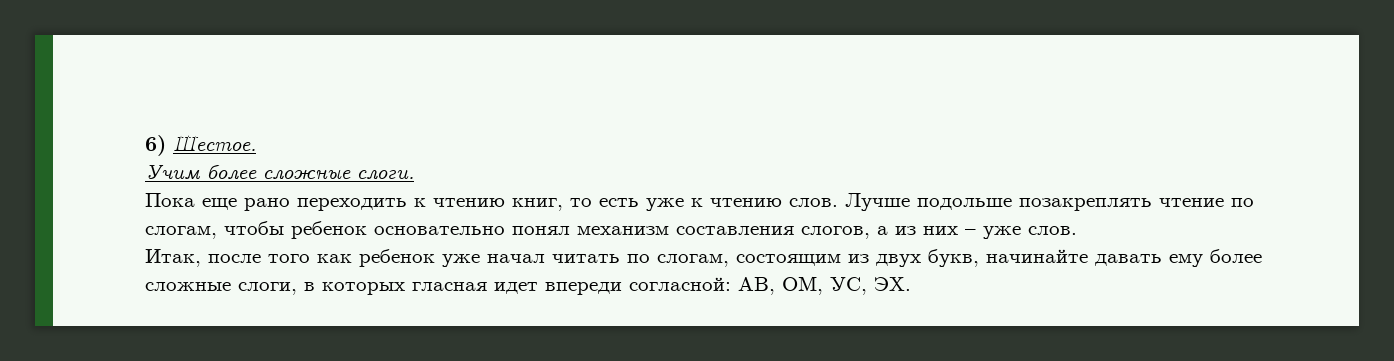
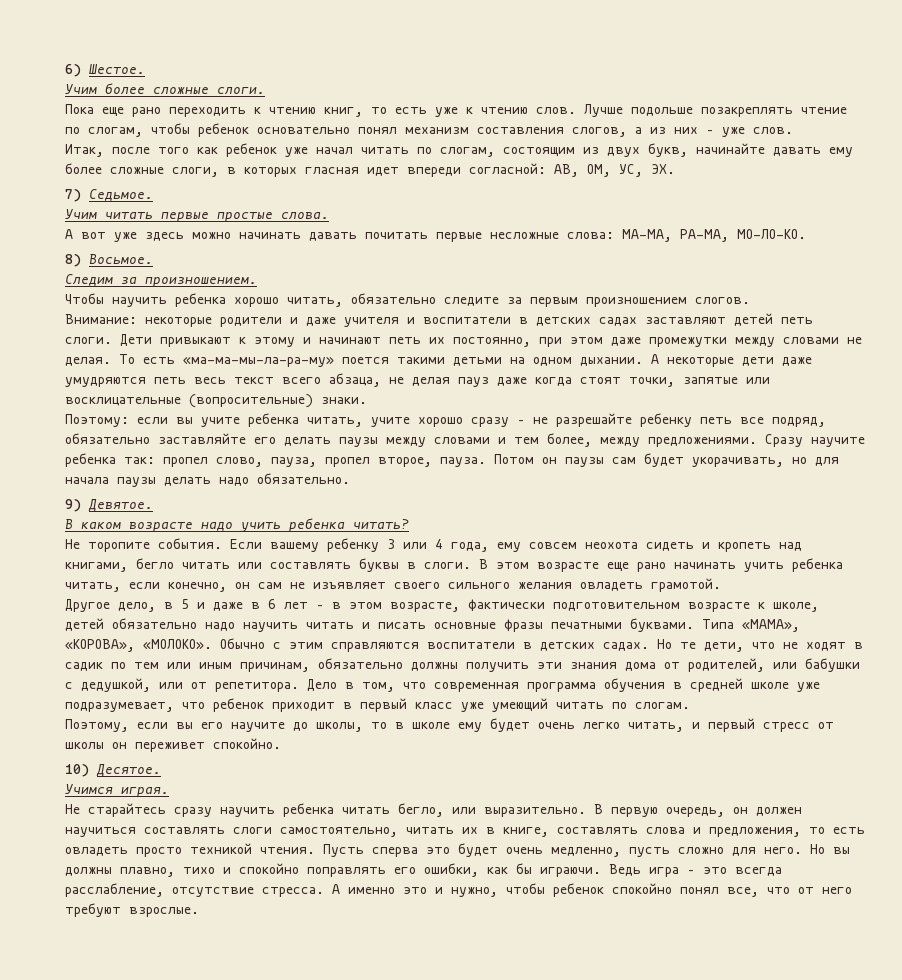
(911, 284) none -> [64,189,153,202] [64,209,329,222] [64,229,806,242] [64,254,153,267] [64,274,257,287] [64,293,750,307] [64,313,813,327] [64,334,862,347] [64,354,812,367] [64,373,770,387] [64,394,367,408] [64,413,826,427] [64,433,865,447] [64,453,839,467] [64,473,350,487] [64,499,153,512] [64,518,409,532] [64,538,802,552] [64,558,843,572] [64,578,721,592] [64,599,819,612] [64,618,800,632] [64,638,863,652] [64,658,860,672] [64,678,820,692] [64,698,690,712] [64,718,834,732] [64,738,281,752] [64,764,161,777] [64,784,169,797] [64,803,802,817] [64,827,865,837] [64,843,850,857] [64,863,782,877] [64,883,852,897] [64,903,199,917] // 7) Седьмое. // Учим читать первые простые слова. // А вот уже здесь можно начинать давать почитать первые несложные слова: МА-МА, РА-МА, МО-ЛО-КО. // 8) Восьмое. // Следим за произношением. // Чтобы научить ребенка хорошо читать, обязательно следите за первым произношением слогов. // Внимание: некоторые родители и даже учителя и воспитатели в детских садах заставляют детей петь слоги. Дети привыкают к этому и начинают петь их постоянно, при этом даже промежутки между словами не делая. То есть «ма-ма-мы-ла-ра-му» поется такими детьми на одном дыхании. А некоторые дети даже умудряются петь весь текст всего абзаца, не делая пауз даже когда стоят точки, запятые или восклицательные (вопросительные) знаки. // Поэтому: если вы учите ребенка читать, учите хорошо сразу – не разрешайте ребенку петь все подряд, обязательно заставляйте его делать паузы между словами и тем более, между предложениями. Сразу научите ребенка так: пропел слово, пауза, пропел второе, пауза. Потом он паузы сам будет укорачивать, но для начала паузы делать надо обязательно. // 9) Девятое. // В каком возрасте надо учить ребенка читать? // Не торопите события. Если вашему ребенку 3 или 4 года, ему совсем неохота сидеть и кропеть над книгами, бегло читать или составлять буквы в слоги. В этом возрасте еще рано начинать учить ребенка читать, если конечно, он сам не изъявляет своего сильного желания овладеть грамотой. // Другое дело, в 5 и даже в 6 лет – в этом возрасте, фактически подготовительном возрасте к школе, детей обязательно надо научить читать и писать основные фразы печатными буквами. Типа «МАМА», «КОРОВА», «МОЛОКО». Обычно с этим справляются воспитатели в детских садах. Но те дети, что не ходят в садик по тем или иным причинам, обязательно должны получить эти знания дома от родителей, или бабушки с дедушкой, или от репетитора. Дело в том, что современная программа обучения в средней школе уже подразумевает, что ребенок приходит в первый класс уже умеющий читать по слогам. // Поэтому, если вы его научите до школы, то в школе ему будет очень легко читать, и первый стресс от школы он переживет спокойно. // 10) Десятое. // Учимся играя. // Не старайтесь сразу научить ребенка читать бегло, или выразительно. В первую очередь, он должен научиться составлять слоги самостоятельно, читать их в книге, составлять слова и предложения, то есть овладеть просто техникой чтения. Пусть сперва это будет очень медленно, пусть сложно для него. Но вы должны плавно, тихо и спокойно поправлять его ошибки, как бы играючи. Ведь игра – это всегда расслабление, отсутствие стресса. А именно это и нужно, чтобы ребенок спокойно понял все, что от него требуют взрослые.

